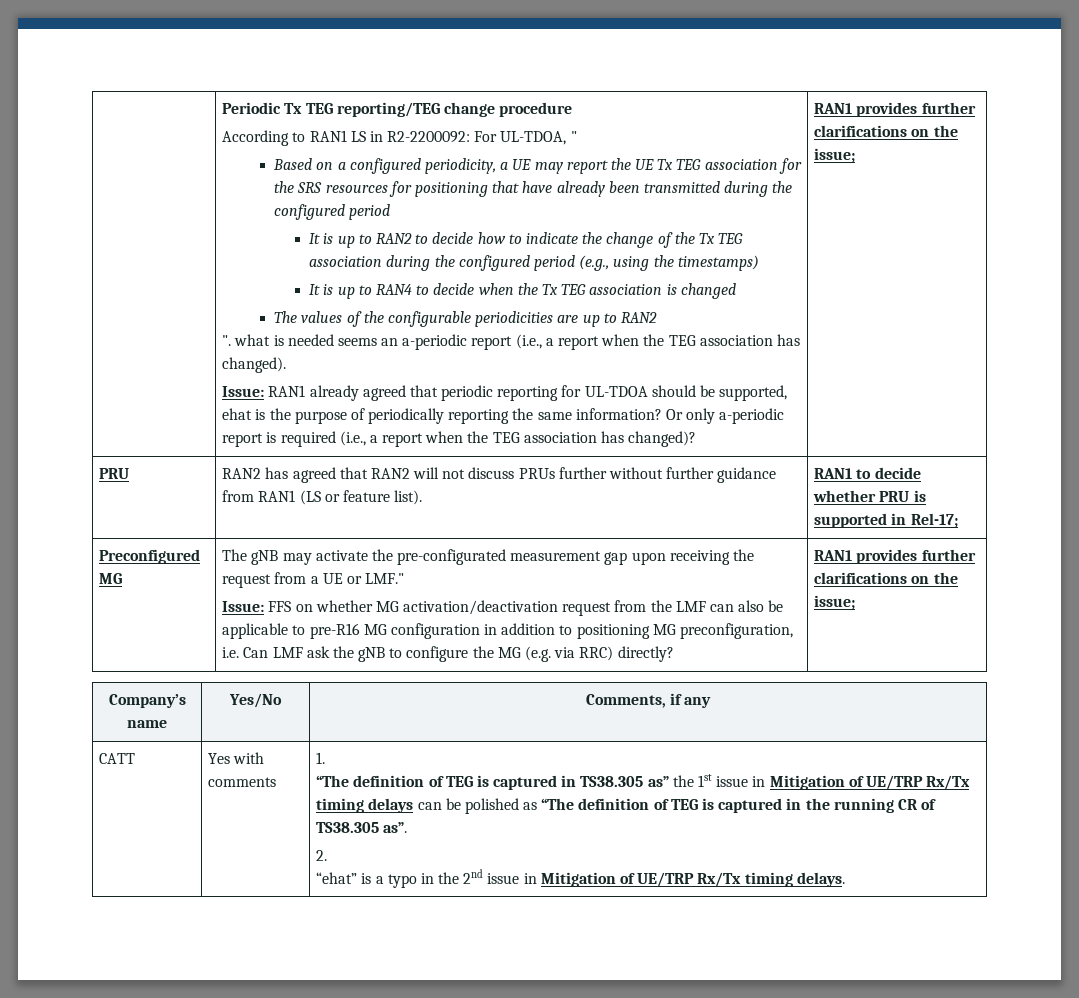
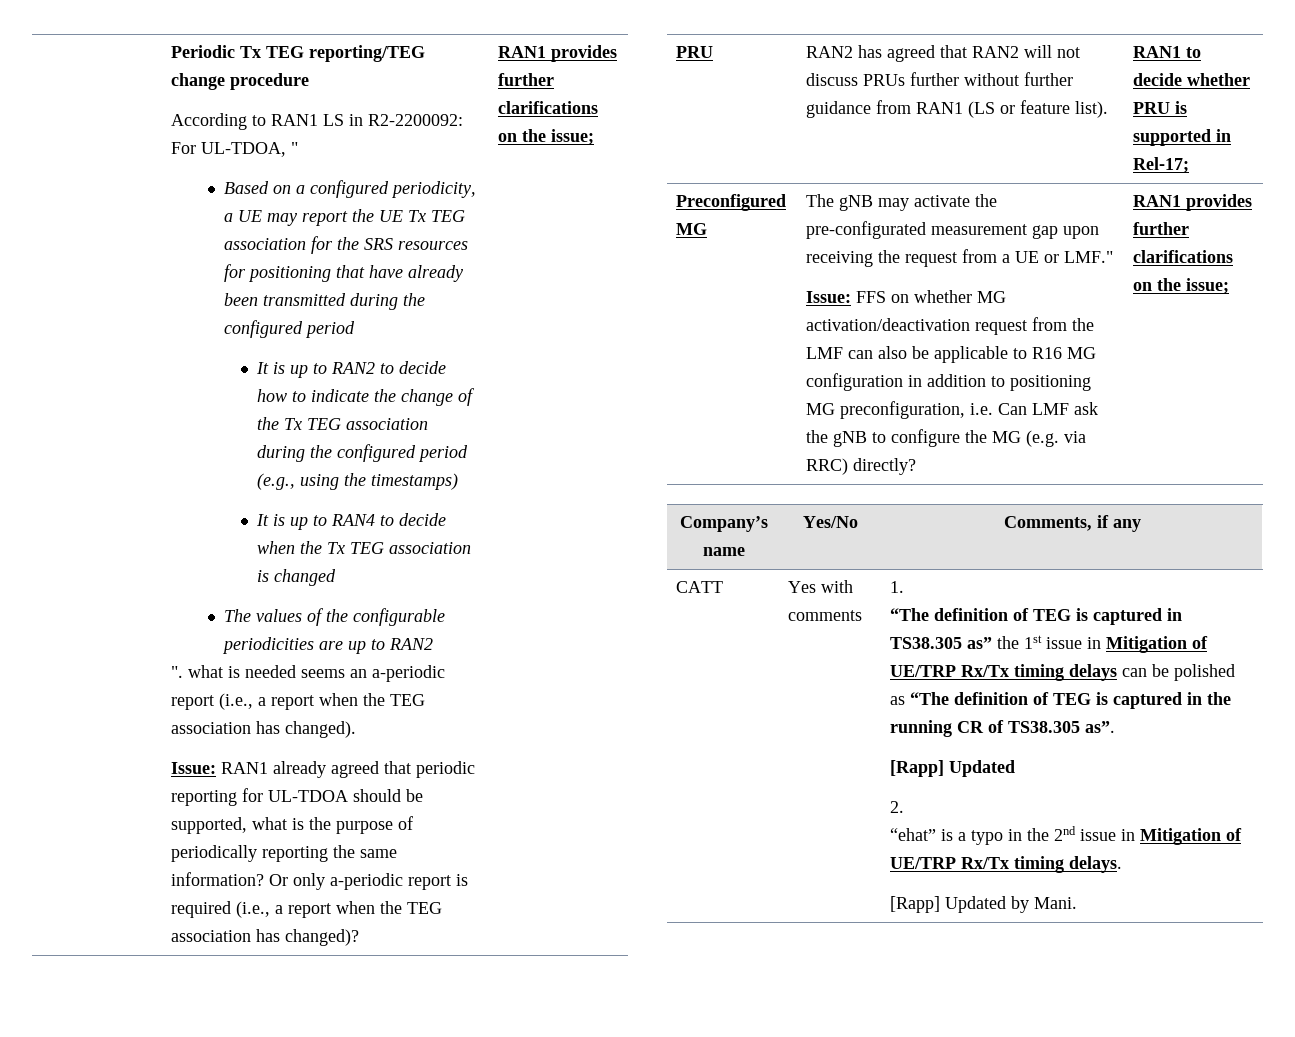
[222,408,253,420] ehat -> [252,817,288,830] what
[309,623,360,639] pre-R16 -> [1032,347,1063,359] R16
(408, 827) none -> [890,760,1016,777] // [Rapp] Updated
(845, 879) none -> [890,896,1078,913] // [Rapp] Updated by Mani.

